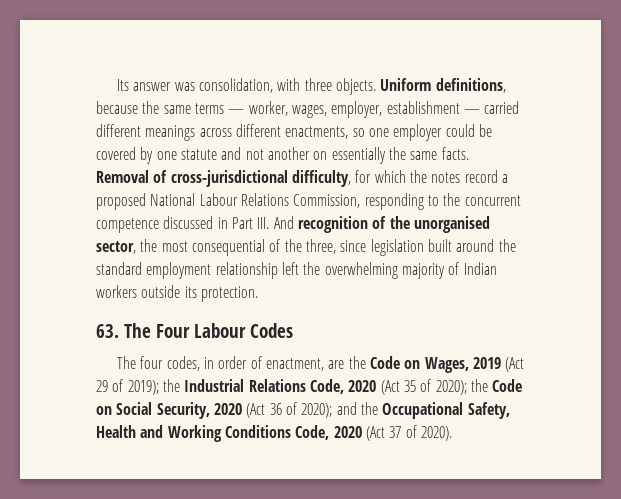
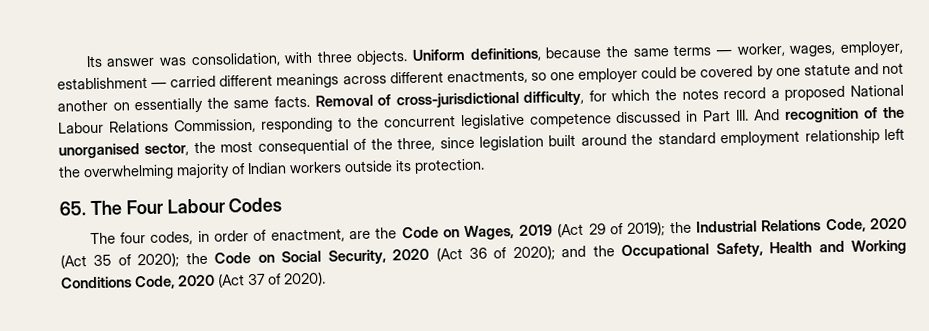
(521, 200) none -> [460,113,525,130] legislative
[96,324,119,338] 63. -> [59,201,86,216] 65.

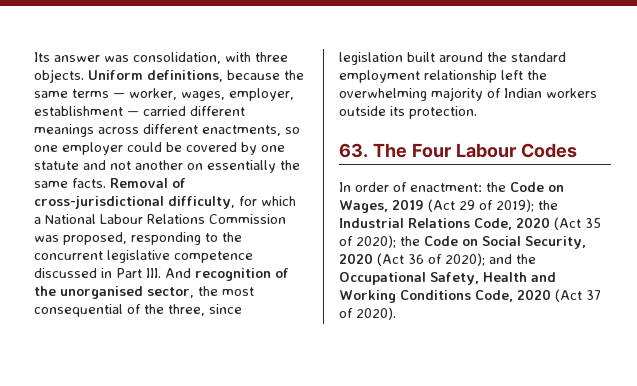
[655,84,905,101] [58,118,256,134] the notes record a proposed National Labour Relations Commission, -> [34,214,286,224] [34,232,127,245] a National Labour Relations Commission was proposed,
[59,201,86,216] 65. -> [339,143,368,158] 63.
[89,228,372,245] The four codes, in order of enactment, are -> [339,182,482,192] In order of enactment:

